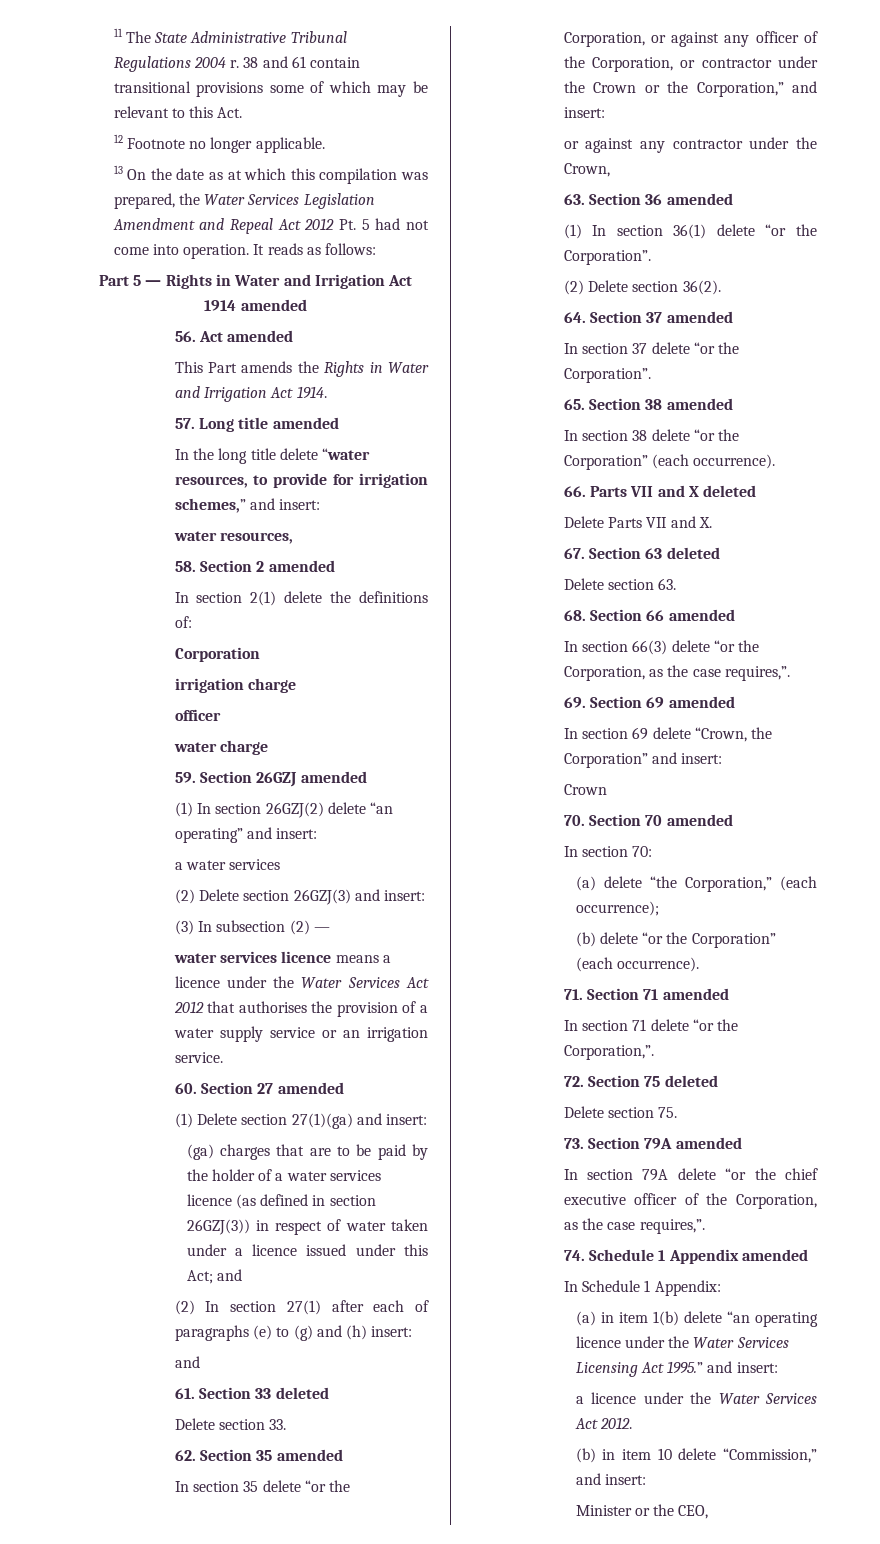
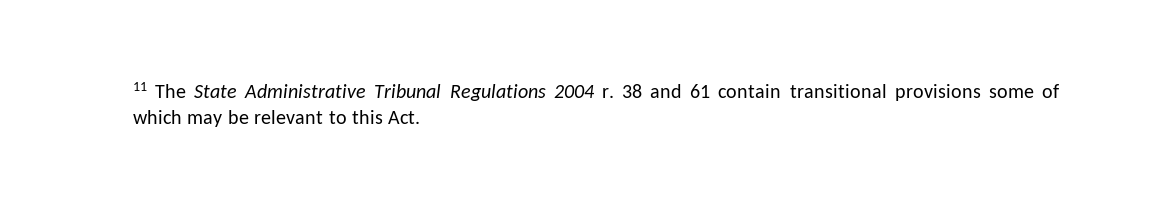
[113,134,325,153] [113,165,429,184] [113,193,375,209] [112,218,429,234] [113,243,377,259] [98,274,413,289] [204,299,307,311] [174,330,294,342] [174,361,430,377] [174,386,327,402] [174,417,339,432] [174,448,371,464] [174,473,428,488] [174,498,321,513] [173,531,293,544] [174,560,335,572] [174,591,429,606] [174,616,192,628] [174,647,260,662] [174,678,296,693] [174,709,221,721] [173,740,268,755] [174,771,367,787] [174,802,394,818] [174,827,318,843] [174,859,281,870] [174,889,426,905] [174,920,330,935] [173,951,391,963] [174,976,429,988] [173,1001,429,1017] [173,1026,429,1042] [174,1052,223,1063] [174,1082,344,1094] [174,1113,428,1129] [186,1144,428,1160] [186,1169,382,1181] [186,1194,376,1209] [186,1219,429,1235] [186,1244,429,1256] [186,1269,242,1284] [174,1300,429,1315] [174,1325,413,1341] [174,1356,200,1368] [174,1387,329,1399] [174,1418,287,1430] [174,1449,343,1461] [174,1480,351,1492] [563,31,818,47] [563,56,818,72] [563,81,817,97] [563,107,605,118] [563,137,817,153] [563,163,610,177] [563,193,733,205] [563,224,817,239] [563,250,651,265] [563,280,721,295] [563,311,733,323] [563,342,740,354] [563,368,651,383] [563,398,733,410] [563,429,740,441] [563,454,776,470] [563,485,757,497] [563,516,712,528] [563,547,720,559] [563,578,677,590] [563,609,735,621] [563,640,760,655] [563,665,790,681] [563,696,735,708] [563,727,773,742] [563,752,723,768] [563,784,607,795] [563,814,733,826] [563,846,653,857] [575,876,817,892] [575,901,659,916] [575,932,776,948] [575,957,699,972] [563,988,729,1000] [563,1019,739,1031] [563,1045,654,1060] [563,1075,718,1087] [563,1106,678,1118] [563,1137,742,1149] [563,1168,818,1181] [563,1193,817,1209] [563,1218,705,1234] [563,1249,808,1264] [563,1280,721,1296] [575,1311,818,1327] [575,1336,789,1348] [575,1361,778,1377] [575,1392,817,1404] [574,1417,632,1429] [575,1448,817,1463] [575,1473,646,1485] [575,1504,709,1519] // 12 Footnote no longer applicable. // 13 On the date as at which this compilation was prepared, the Water Services Legislation Amendment and Repeal Act 2012 Pt. 5 had not come into operation. It reads as follows: // Part 5 — Rights in Water and Irrigation Act 1914 amended // 56. Act amended // This Part amends the Rights in Water and Irrigation Act 1914. // 57. Long title amended // In the long title delete “water resources, to provide for irrigation schemes,” and insert: // water resources, // 58. Section 2 amended // In section 2(1) delete the definitions of: // Corporation // irrigation charge // officer // water charge // 59. Section 26GZJ amended // (1) In section 26GZJ(2) delete “an operating” and insert: // a water services // (2) Delete section 26GZJ(3) and insert: // (3) In subsection (2) — // water services licence means a licence under the Water Services Act 2012 that authorises the provision of a water supply service or an irrigation service. // 60. Section 27 amended // (1) Delete section 27(1)(ga) and insert: // (ga) charges that are to be paid by the holder of a water services licence (as defined in section 26GZJ(3)) in respect of water taken under a licence issued under this Act; and // (2) In section 27(1) after each of paragraphs (e) to (g) and (h) insert: // and // 61. Section 33 deleted // Delete section 33. // 62. Section 35 amended // In section 35 delete “or the Corporation, or against any officer of the Corporation, or contractor under the Crown or the Corporation,” and insert: // or against any contractor under the Crown, // 63. Section 36 amended // (1) In section 36(1) delete “or the Corporation”. // (2) Delete section 36(2). // 64. Section 37 amended // In section 37 delete “or the Corporation”. // 65. Section 38 amended // In section 38 delete “or the Corporation” (each occurrence). // 66. Parts VII and X deleted // Delete Parts VII and X. // 67. Section 63 deleted // Delete section 63. // 68. Section 66 amended // In section 66(3) delete “or the Corporation, as the case requires,”. // 69. Section 69 amended // In section 69 delete “Crown, the Corporation” and insert: // Crown // 70. Section 70 amended // In section 70: // (a) delete “the Corporation,” (each occurrence); // (b) delete “or the Corporation” (each occurrence). // 71. Section 71 amended // In section 71 delete “or the Corporation,”. // 72. Section 75 deleted // Delete section 75. // 73. Section 79A amended // In section 79A delete “or the chief executive officer of the Corporation, as the case requires,”. // 74. Schedule 1 Appendix amended // In Schedule 1 Appendix: // (a) in item 1(b) delete “an operating licence under the Water Services Licensing Act 1995.” and insert: // a licence under the Water Services Act 2012. // (b) in item 10 delete “Commission,” and insert: // Minister or the CEO, -> (421, 117) none

